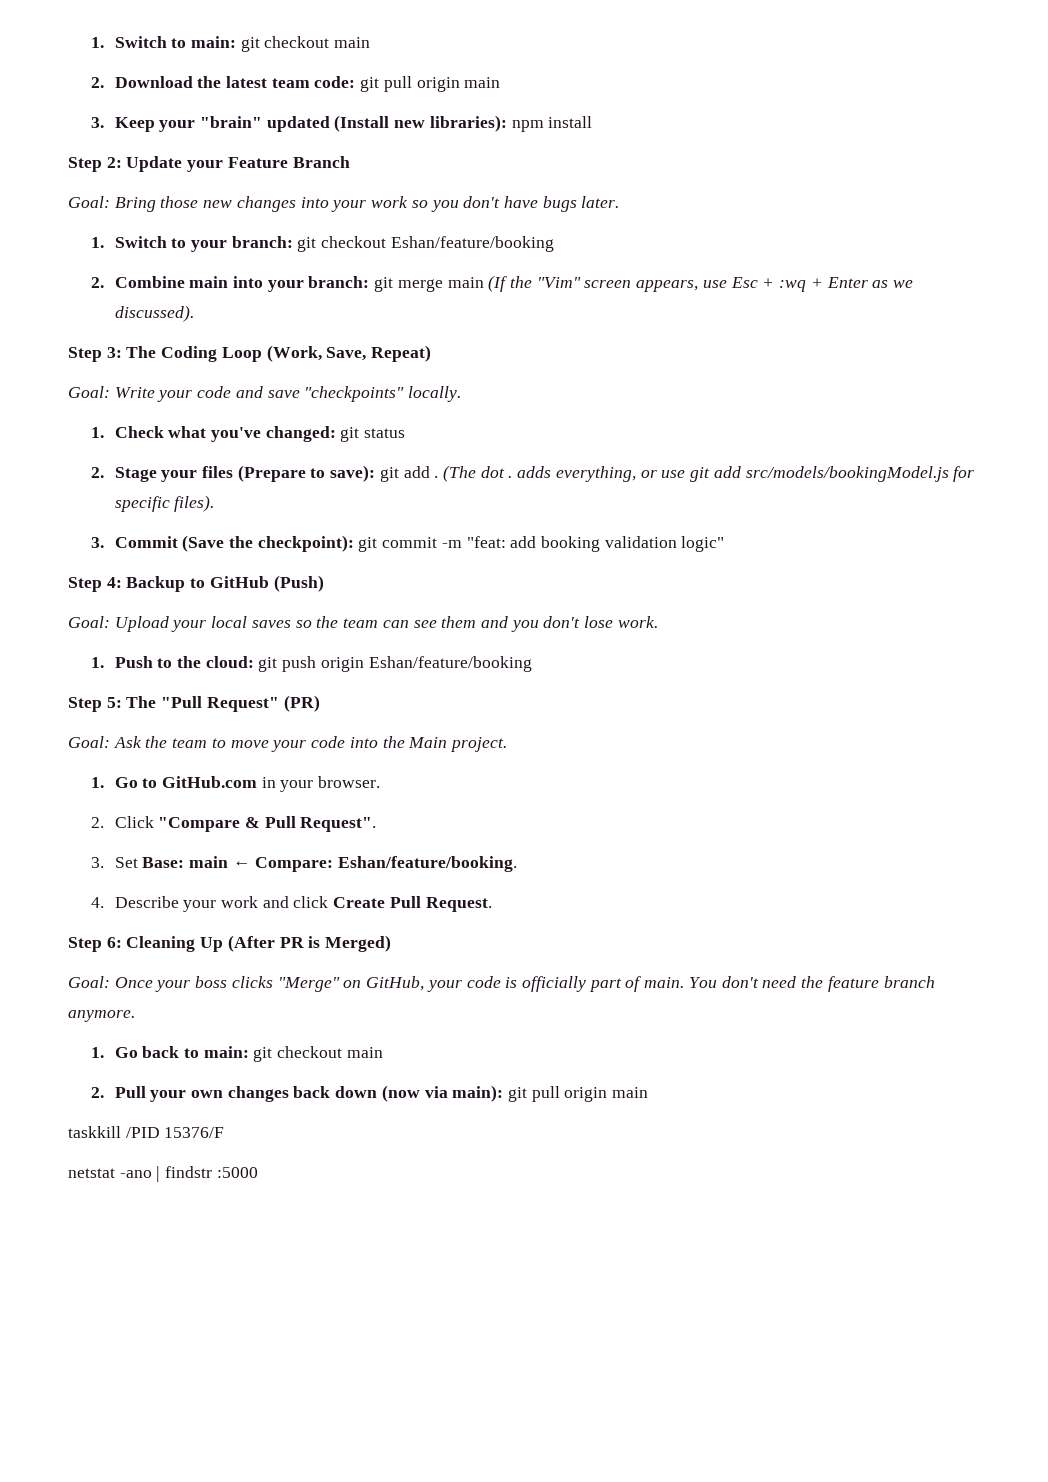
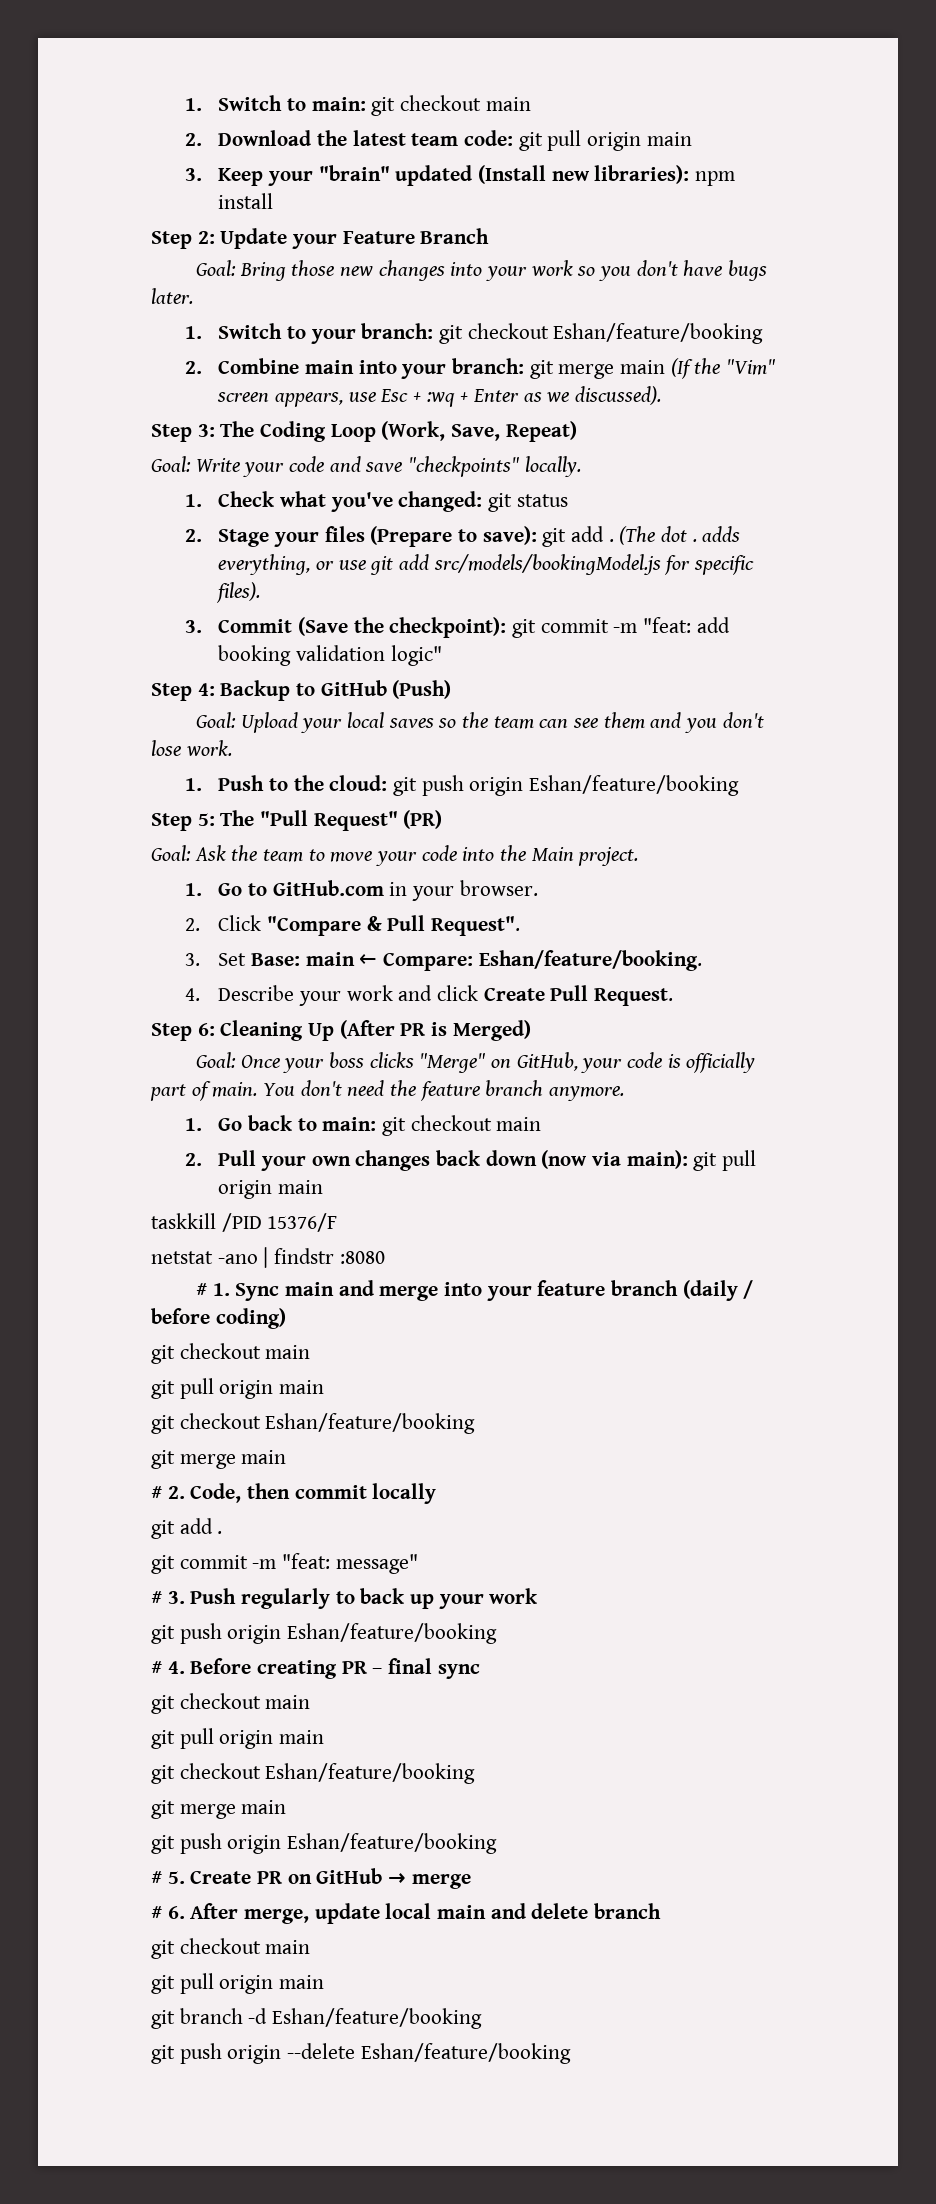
[216,1167,258,1178] :5000 -> [339,1251,385,1264] [195,1280,754,1301] [151,1308,286,1329] [151,1343,311,1364] [151,1378,325,1399] [151,1413,476,1434] [151,1450,287,1469] [151,1483,437,1504] [151,1518,223,1539] [151,1553,418,1574] [151,1588,539,1609] [151,1623,498,1644] [151,1658,480,1679] [151,1693,311,1714] [151,1728,325,1749] [151,1763,476,1784] [151,1800,287,1819] [151,1833,498,1854] [151,1868,471,1889] [151,1903,662,1924] [151,1938,311,1959] [151,1973,325,1994] [151,2008,483,2029] [151,2043,571,2064] :8080 // # 1. Sync main and merge into your feature branch (daily / before coding) // git checkout main // git pull origin main // git checkout Eshan/feature/booking // git merge main // # 2. Code, then commit locally // git add . // git commit -m "feat: message" // # 3. Push regularly to back up your work // git push origin Eshan/feature/booking // # 4. Before creating PR – final sync // git checkout main // git pull origin main // git checkout Eshan/feature/booking // git merge main // git push origin Eshan/feature/booking // # 5. Create PR on GitHub → merge // # 6. After merge, update local main and delete branch // git checkout main // git pull origin main // git branch -d Eshan/feature/booking // git push origin --delete Eshan/feature/booking

